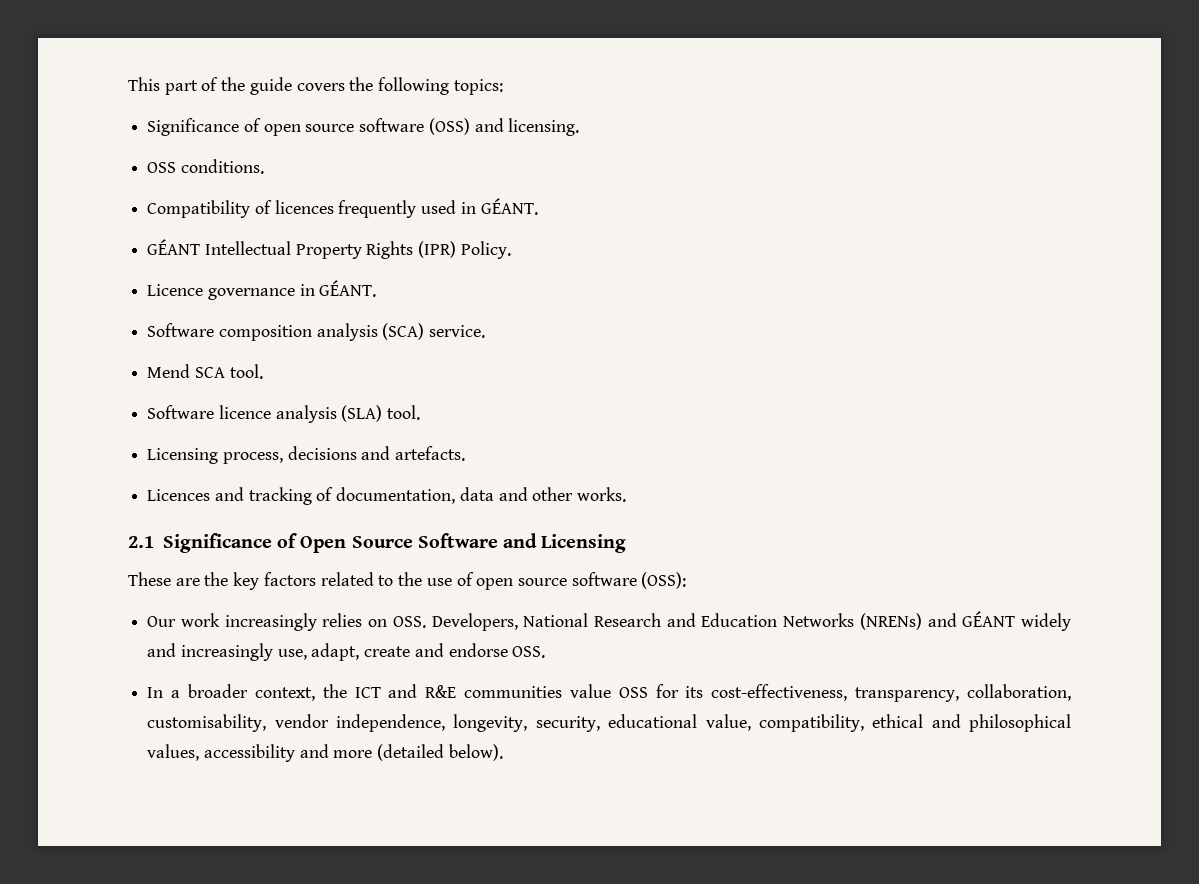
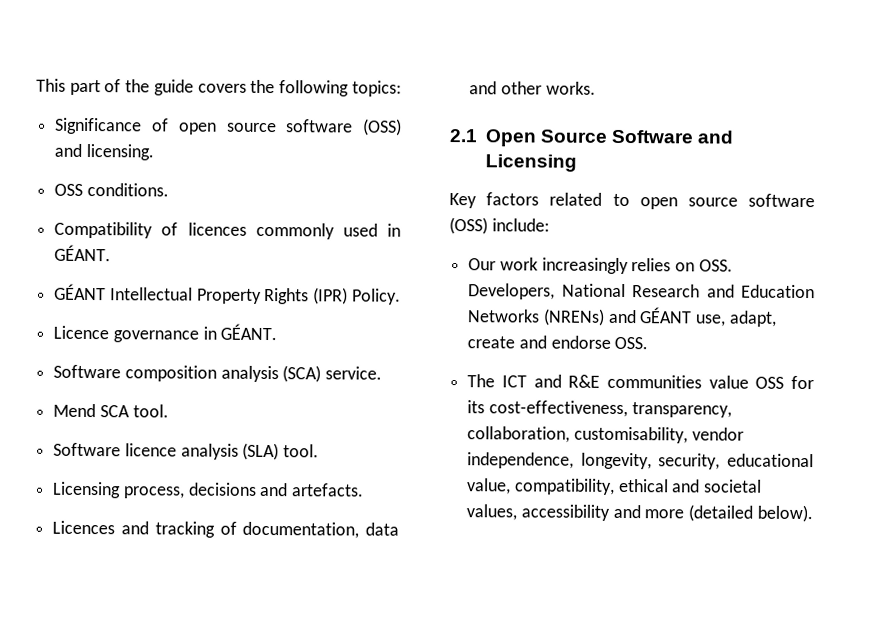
[338,200,417,218] frequently -> [255,222,335,240] commonly
[162,533,298,553] Significance of -> (478, 136) none
[128,572,687,590] These are the key factors related to the use of open source software (OSS): -> [449,192,815,210] [449,217,550,235] Key factors related to open source software (OSS) include:
[1021,613,1071,631] [147,643,273,661] widely and increasingly -> (693, 315) none
[147,684,347,701] In a broader context, the -> [467,374,496,388] The
[969,714,1071,732] philosophical -> [704,479,763,493] societal

